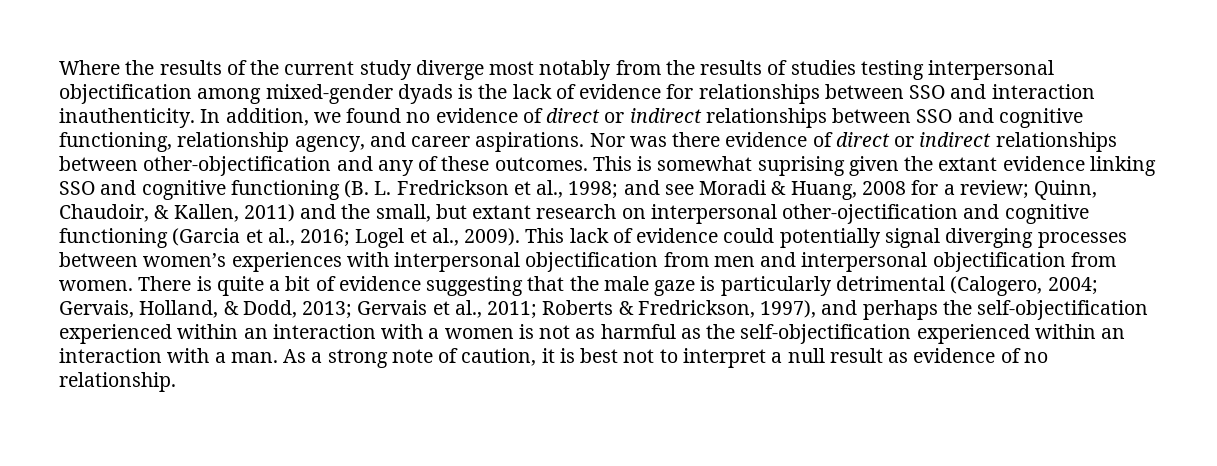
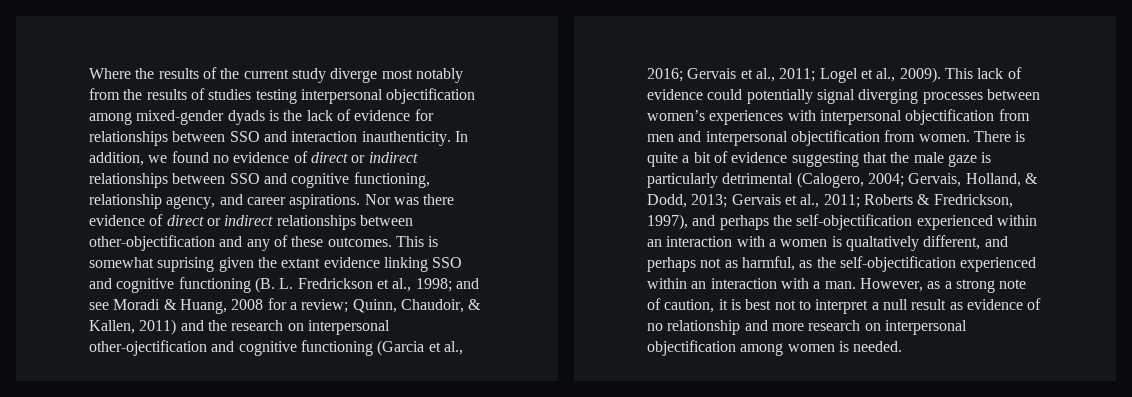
[375,204,532,222] small, but extant -> (227, 325) none
(351, 238) none -> [687,68,816,82] Gervais et al., 2011;
(534, 331) none -> [845,235,1008,251] [647,257,696,272] qualtatively different, and perhaps
[600,324,676,339] harmful -> [741,256,795,271] harmful,
[283,349,307,363] As -> [859,278,941,292] However, as
[59,372,176,392] relationship. -> [667,320,967,335] [647,340,903,356] relationship and more research on interpersonal objectification among women is needed.

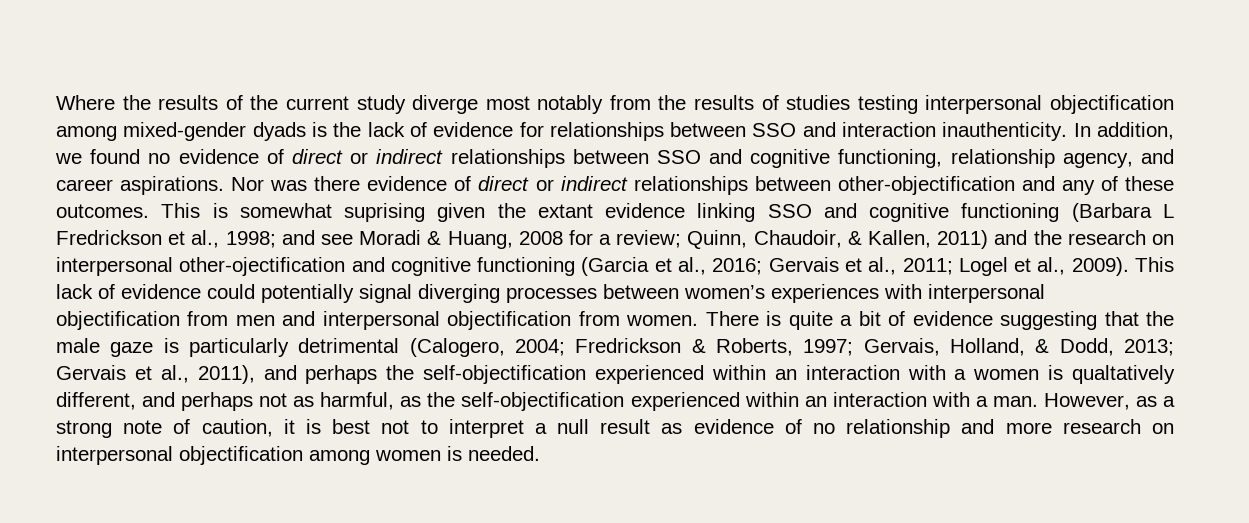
[254,277,294,293] (B. L. -> [1071,203,1174,222] (Barbara L
(904, 180) none -> [575,338,854,356] Fredrickson & Roberts, 1997;
[823,194,1013,208] [647,214,688,230] 2011; Roberts & Fredrickson, 1997), -> [197,365,255,384] 2011),

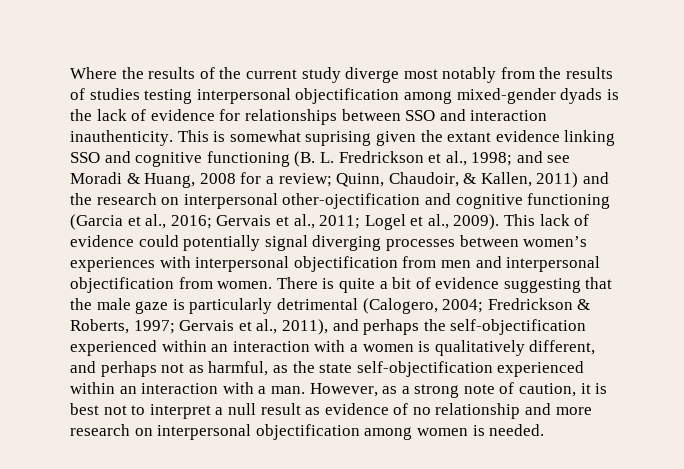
[1073,122,1174,140] [55,149,1174,168] [56,176,1174,195] [56,204,149,218] In addition, we found no evidence of direct or indirect relationships between SSO and cognitive functioning, relationship agency, and career aspirations. Nor was there evidence of direct or indirect relationships between other-objectification and any of these outcomes. -> (173, 138) none
[1071,203,1174,222] (Barbara L -> [294,151,334,167] (B. L.
[863,338,1175,356] Gervais, Holland, & Dodd, 2013; -> (175, 327) none
[1072,365,1175,384] qualtatively -> [434,340,525,356] qualitatively
(456, 399) none -> [319,363,353,373] state

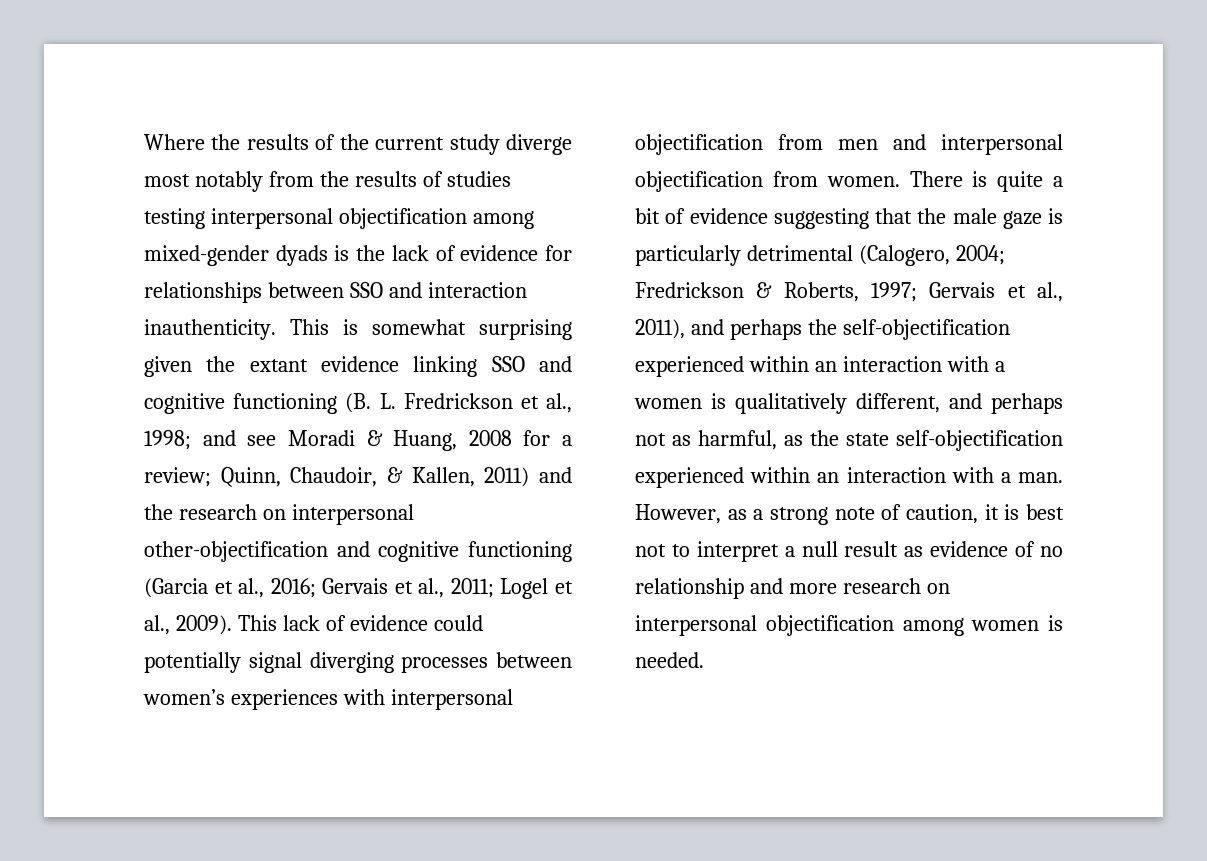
[305,131,372,146] suprising -> [479,319,572,340] surprising
[282,193,421,209] other-ojectification -> [144,541,328,562] other-objectification

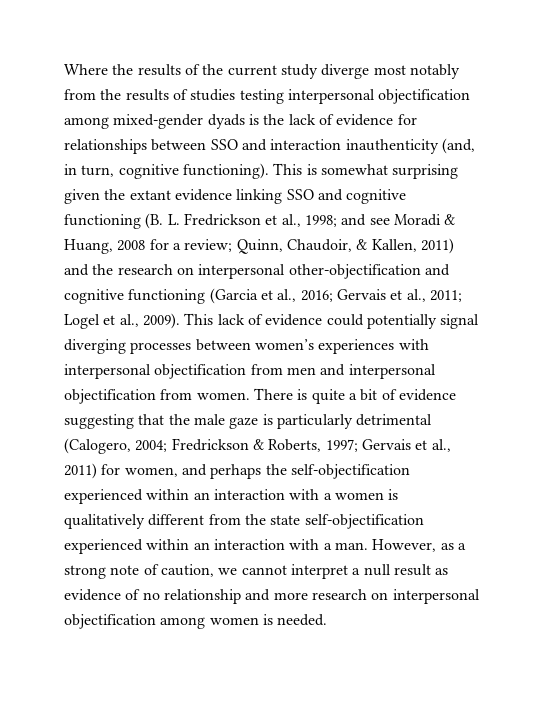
[144,319,276,340] inauthenticity. -> [345,138,475,154] [64,163,269,179] inauthenticity (and, in turn, cognitive functioning).
[635,319,685,339] 2011), -> [64,463,178,479] 2011) for women,
[856,393,1063,414] [635,430,803,450] different, and perhaps not as harmful, as -> [148,514,241,526] different from
[984,504,1064,520] [635,544,690,557] it is best not to -> [218,565,287,575] we cannot

